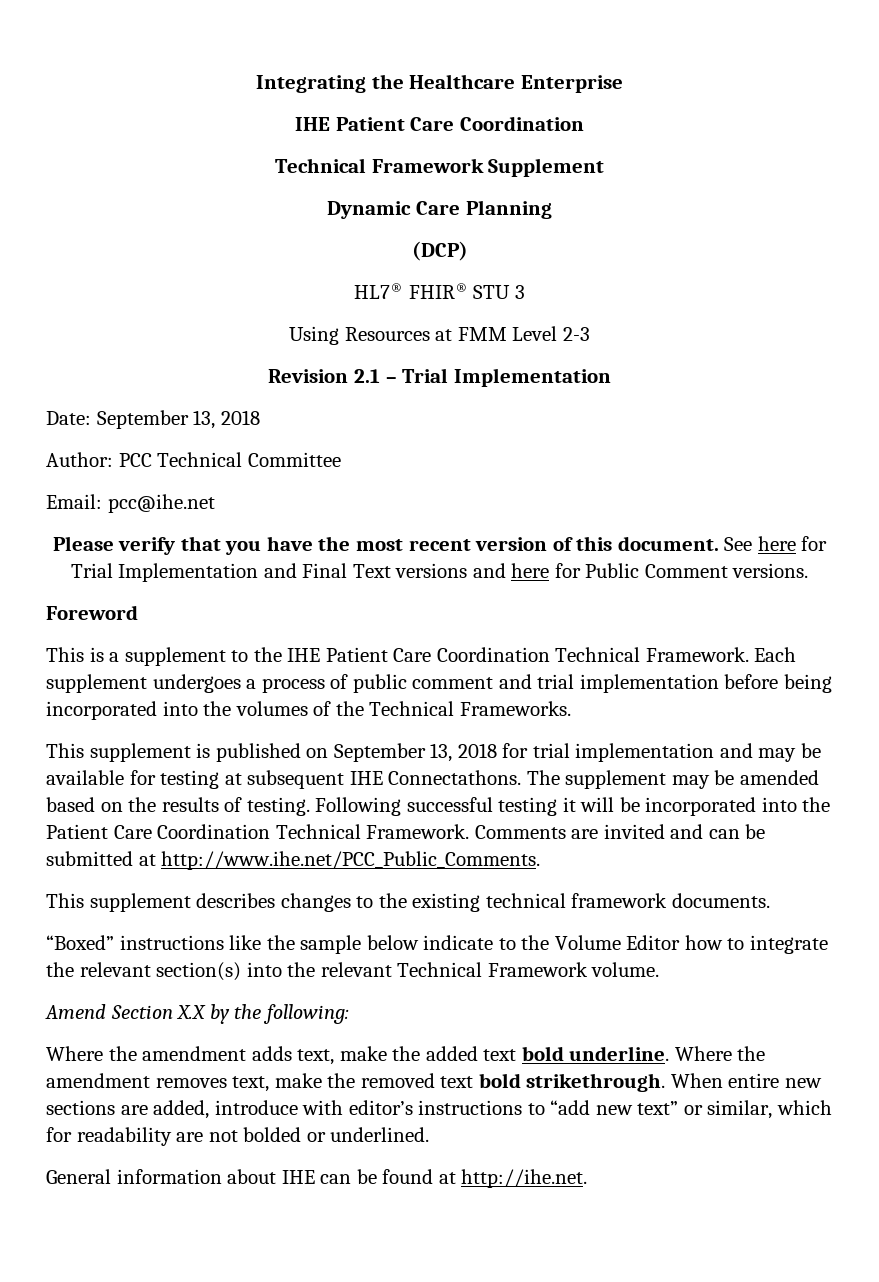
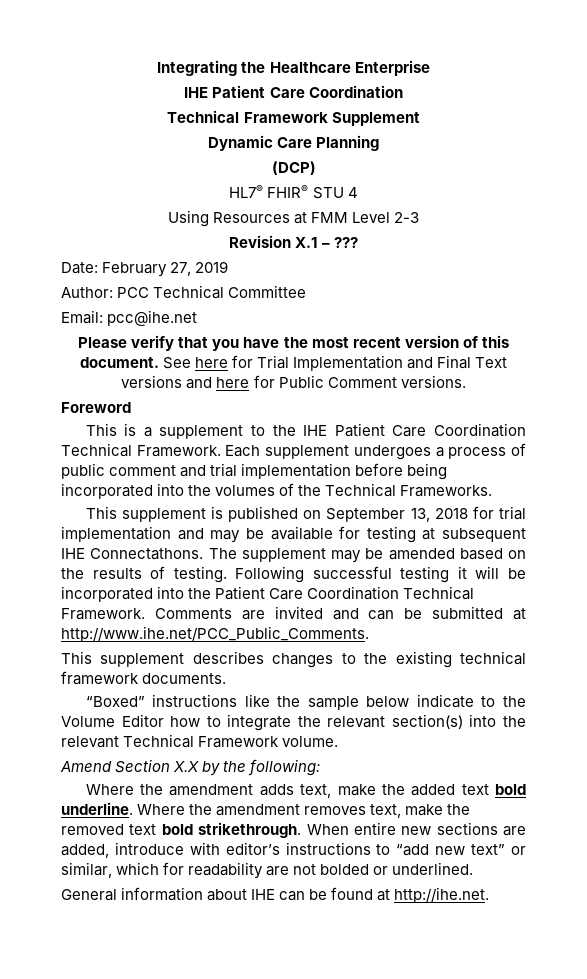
[514,285,525,299] 3 -> [347,187,358,198] 4
[353,368,611,387] [46,410,260,429] 2.1 – Trial Implementation // Date: September 13, 2018 -> [295,237,358,248] [61,261,229,277] X.1 – ??? // Date: February 27, 2019

